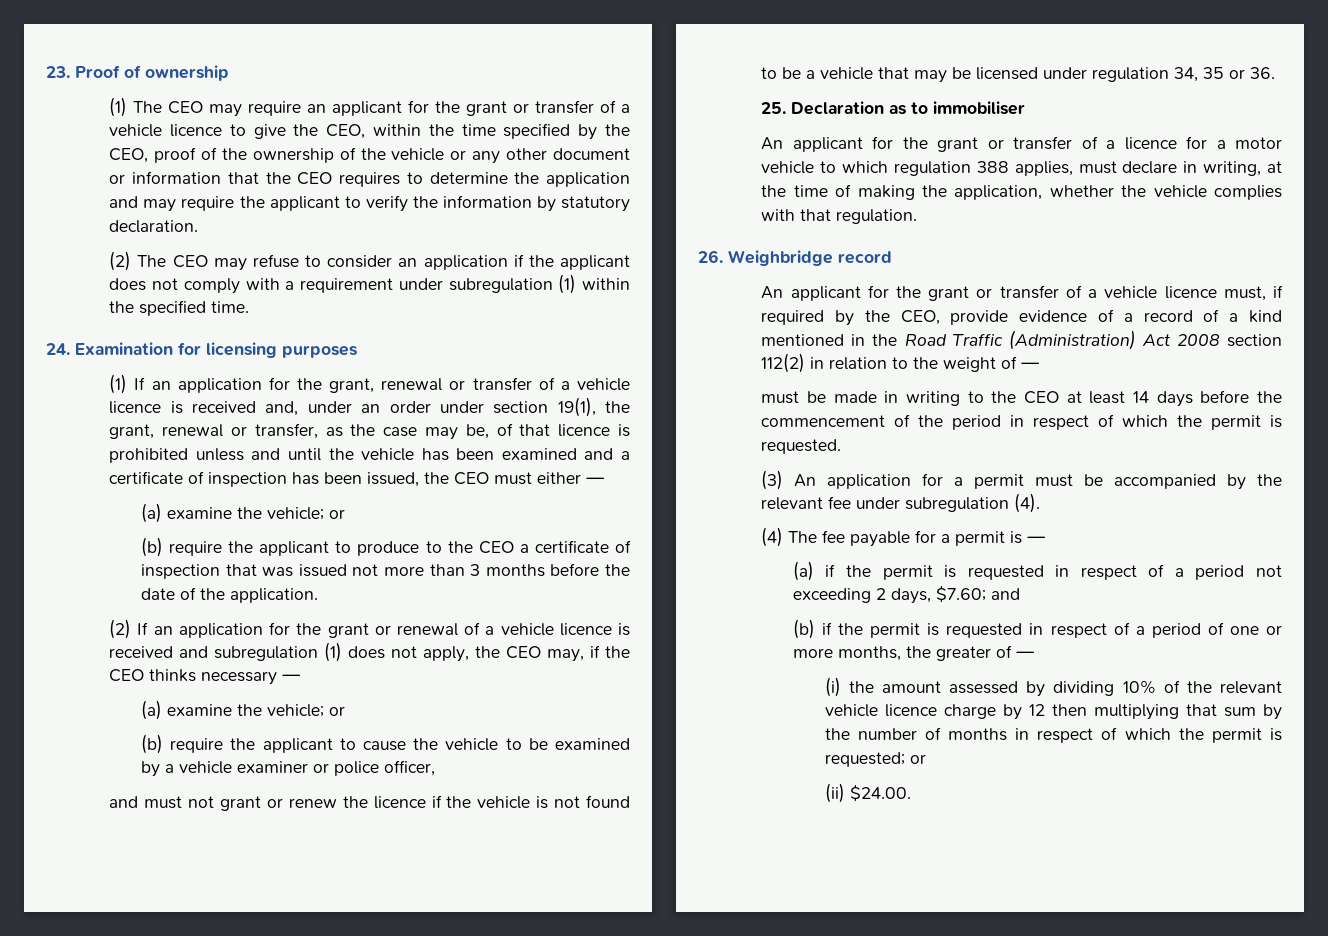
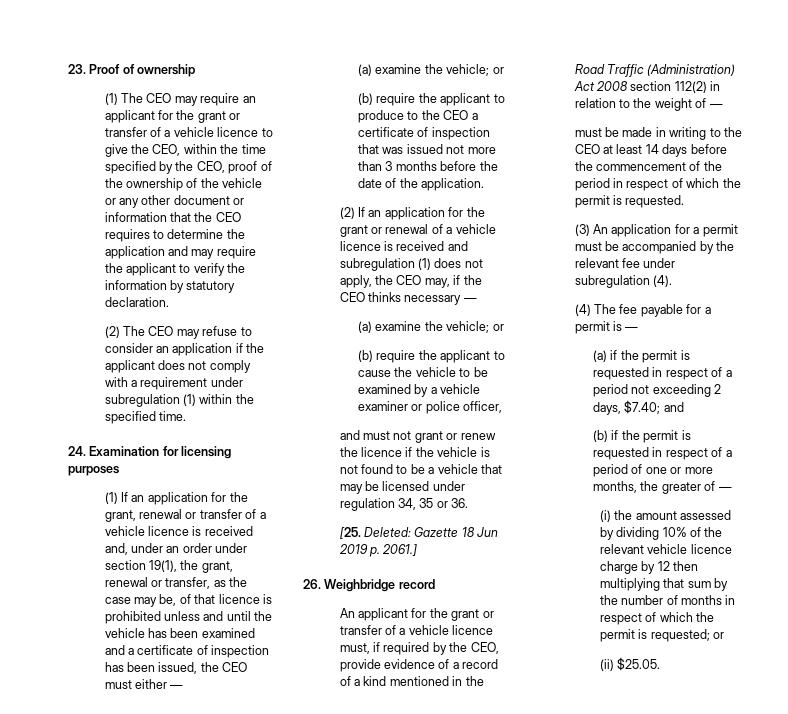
[761,101,1026,115] [761,136,1282,152] [761,161,1282,176] [761,184,1282,200] [761,209,918,224] 25. Declaration as to immobiliser // An applicant for the grant or transfer of a licence for a motor vehicle to which regulation 388 applies, must declare in writing, at the time of making the application, whether the vehicle complies with that regulation. -> [339,527,499,539] [338,544,418,557] [25. Deleted: Gazette 18 Jun 2019 p. 2061.]
[935,586,986,603] $7.60; -> [624,400,661,414] $7.40;
[849,785,911,802] $24.00. -> [617,657,661,671] $25.05.

